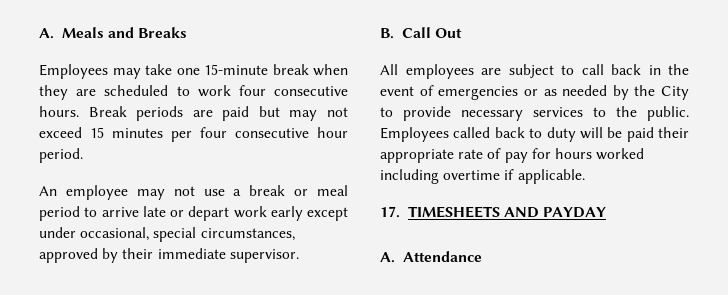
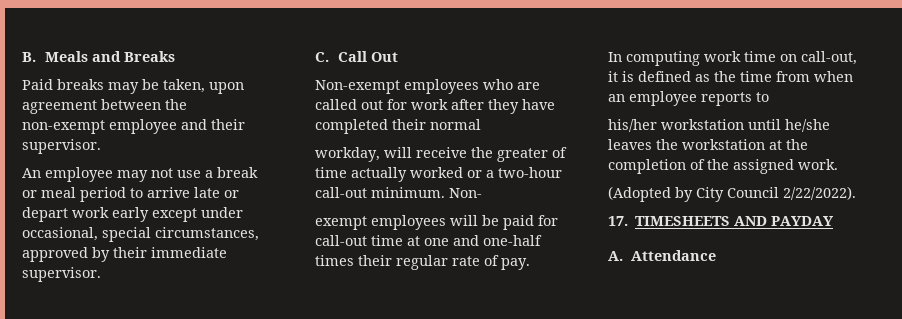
[39,28,54,39] A. -> [22,52,36,62] B.
[39,64,348,79] [39,85,348,100] [39,106,348,121] [39,127,348,142] [39,148,83,163] Employees may take one 15-minute break when they are scheduled to work four consecutive hours. Break periods are paid but may not exceed 15 minutes per four consecutive hour period. -> [22,79,244,94] [22,99,187,114] [22,119,245,134] [22,139,101,154] Paid breaks may be taken, upon agreement between the non-exempt employee and their supervisor.
[380,28,394,39] B. -> [315,52,329,62] C.
[380,64,689,79] [380,85,689,100] [380,106,689,121] [380,127,689,142] [380,148,645,163] [380,169,585,184] All employees are subject to call back in the event of emergencies or as needed by the City to provide necessary services to the public. Employees called back to duty will be paid their appropriate rate of pay for hours worked including overtime if applicable. -> [315,79,540,94] [315,99,555,114] [315,119,481,134] [315,147,567,162] [315,167,562,182] [315,187,482,198] [315,215,558,230] [315,235,542,246] [315,255,530,270] [608,51,857,66] [608,71,853,82] [608,91,769,106] [608,119,830,132] [608,139,808,150] [608,159,838,174] [608,186,856,202] Non-exempt employees who are called out for work after they have completed their normal // workday, will receive the greater of time actually worked or a two-hour call-out minimum. Non- // exempt employees will be paid for call-out time at one and one-half times their regular rate of pay. // In computing work time on call-out, it is defined as the time from when an employee reports to // his/her workstation until he/she leaves the workstation at the completion of the assigned work. // (Adopted by City Council 2/22/2022).

